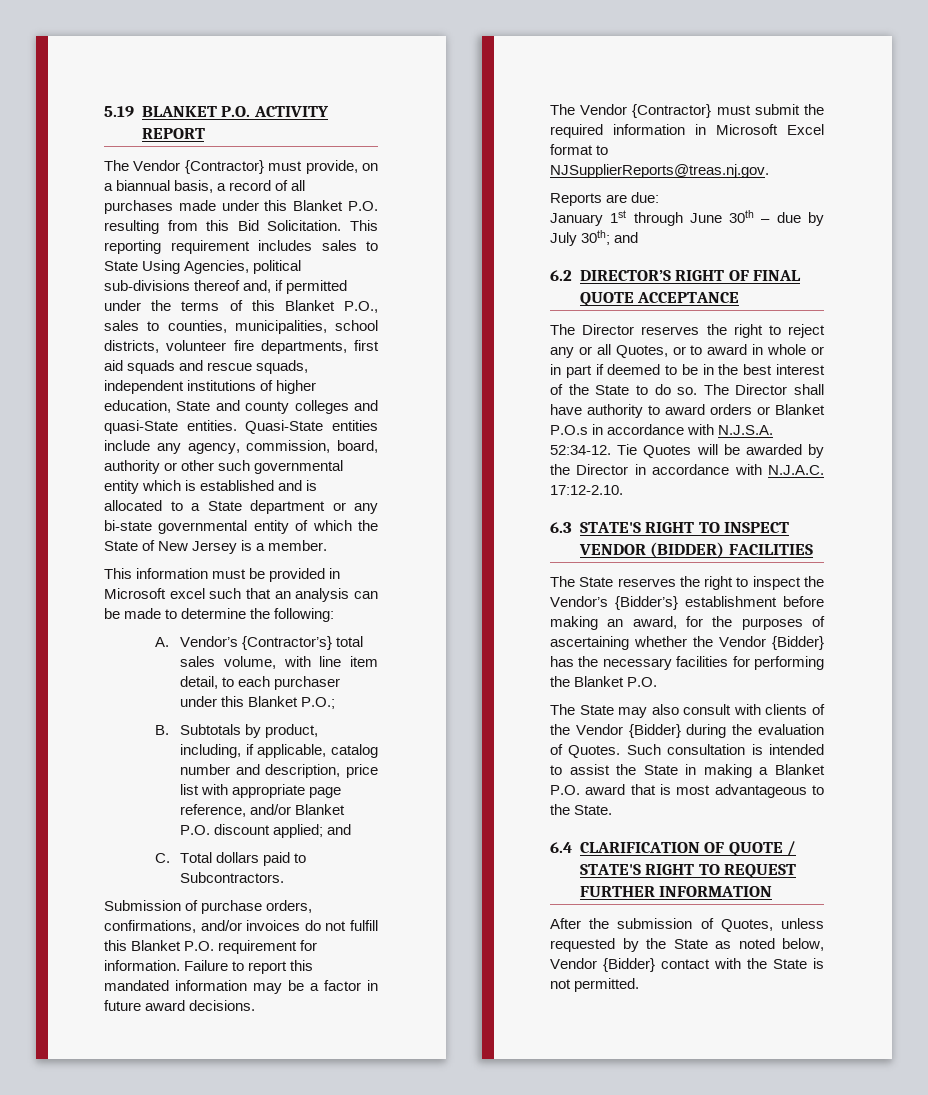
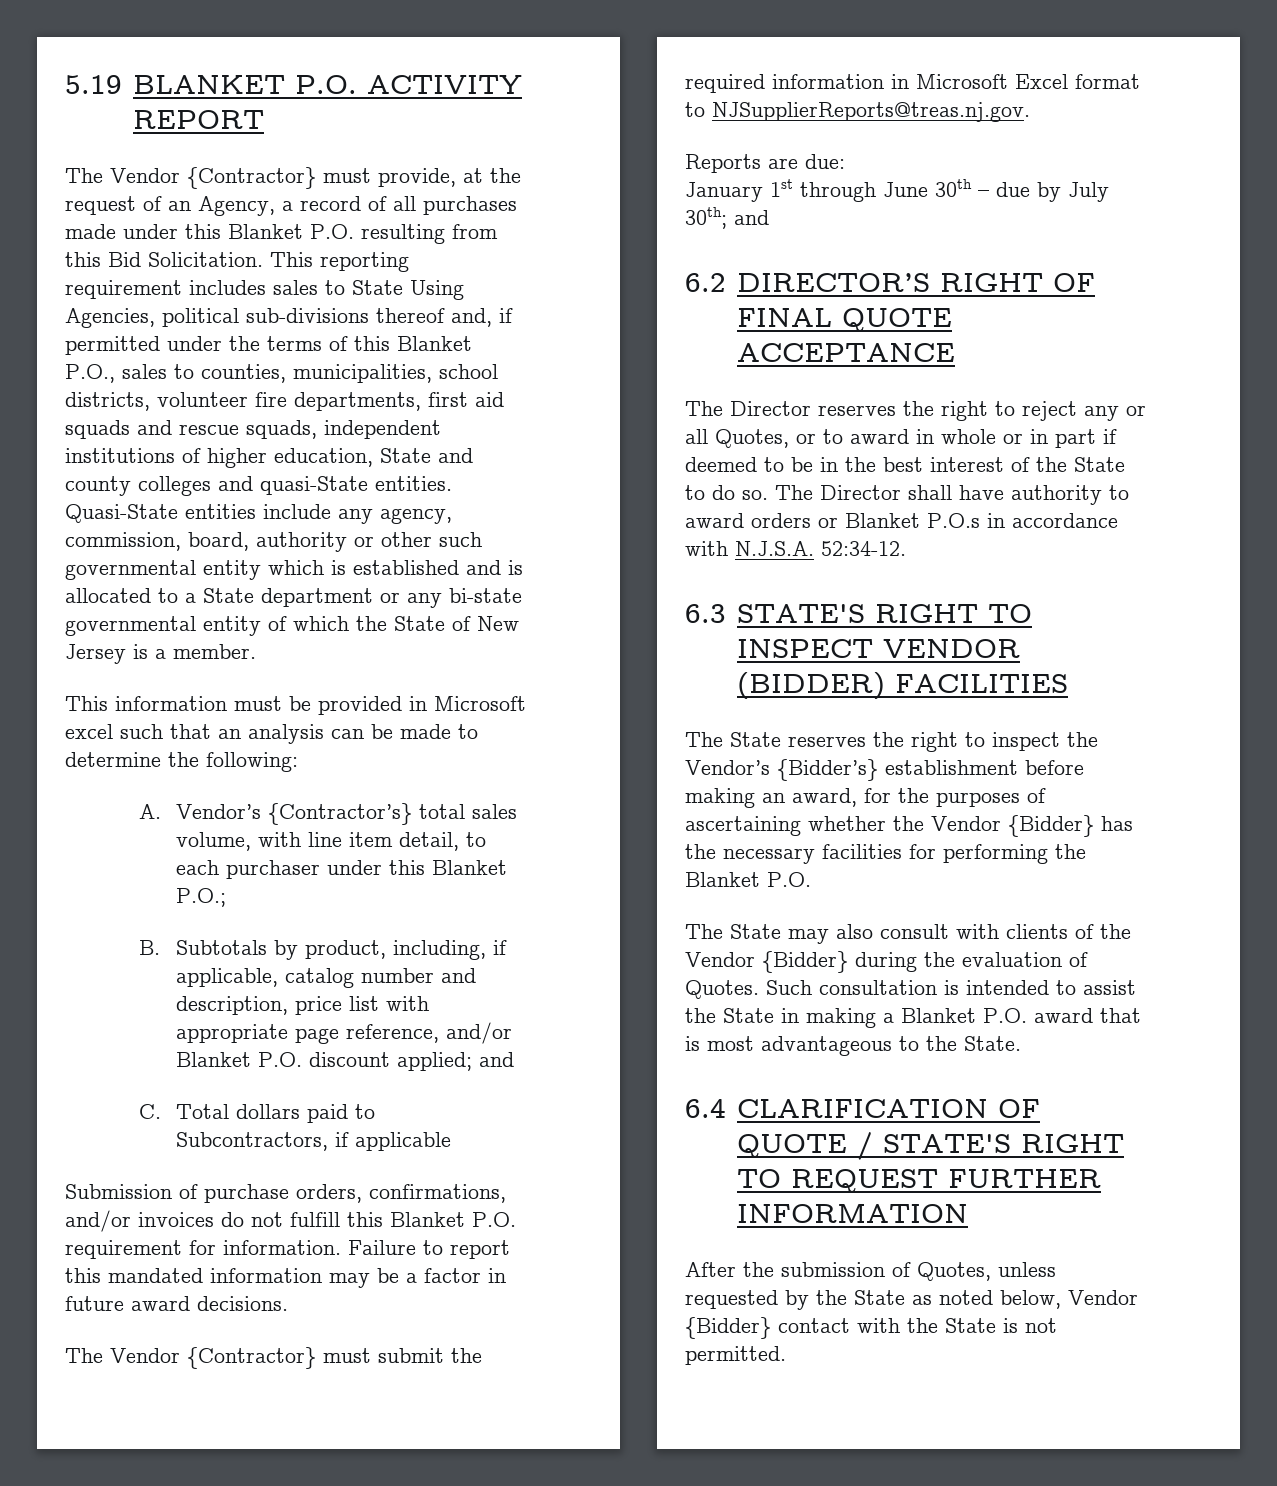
[362,163,378,171] [104,180,214,193] on a biannual basis, -> [463,168,521,183] [65,196,275,216] at the request of an Agency,
[180,872,285,883] Subcontractors. -> [175,1132,451,1151] Subcontractors, if applicable
[617,444,824,458] [550,464,824,475] [550,485,623,495] Tie Quotes will be awarded by the Director in accordance with N.J.A.C. 17:12-2.10. -> (906, 548) none

